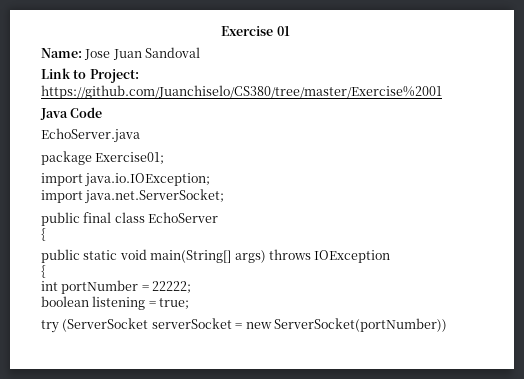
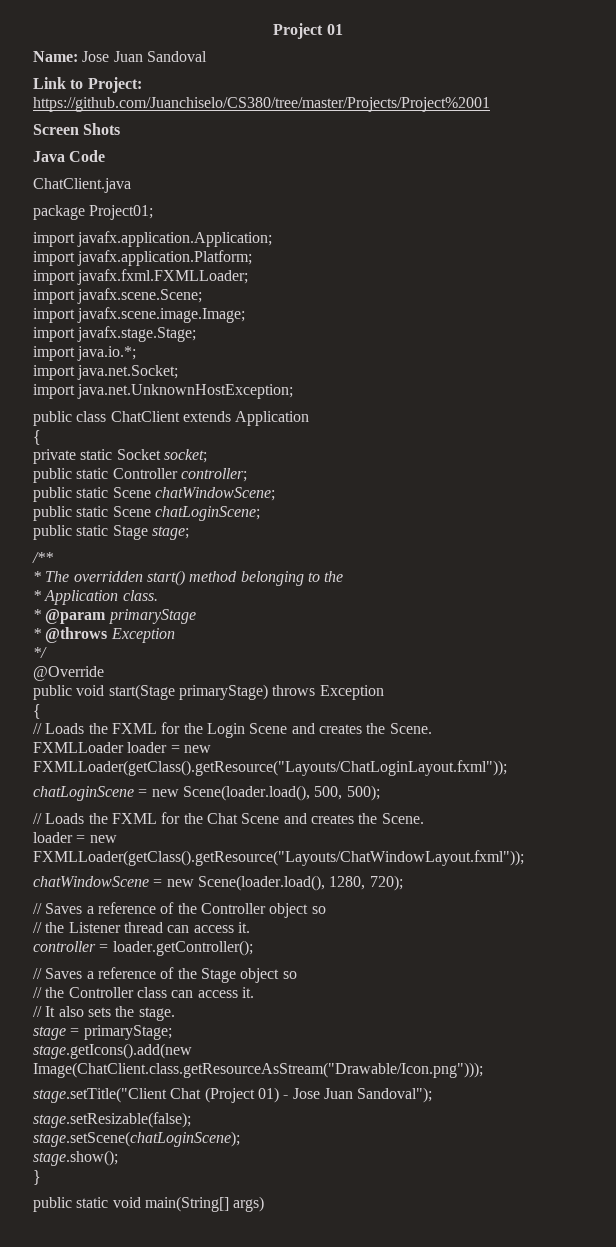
[221,26,274,36] Exercise -> [273,23,324,39] Project
[41,85,442,99] https://github.com/Juanchiselo/CS380/tree/master/Exercise%2001 -> [33,97,490,112] [33,123,121,135] https://github.com/Juanchiselo/CS380/tree/master/Projects/Project%2001 // Screen Shots
[41,128,140,143] EchoServer.java -> [33,178,131,193] ChatClient.java
[95,152,165,164] [41,173,211,187] [41,189,225,204] [41,212,219,226] [41,228,46,241] Exercise01; // import java.io.IOException; // import java.net.ServerSocket; // public final class EchoServer // { -> [89,205,154,220] [33,231,273,247] [33,250,253,266] [33,269,249,285] [33,288,203,304] [33,307,246,323] [33,326,197,342] [33,346,137,361] [33,365,179,380] [33,384,294,399] [33,411,310,426] [33,430,41,445] [33,449,207,464] [33,468,247,483] [33,487,275,502] [33,506,260,521] [33,525,189,540] [32,552,53,563] [33,570,344,586] [33,590,158,605] [33,609,196,624] [33,627,175,643] [33,647,47,658] [33,666,104,681] [33,684,384,700] [33,704,41,719] [33,722,432,738] [33,742,211,753] [33,760,507,776] [33,785,380,801] [33,812,424,824] [33,832,117,843] [33,850,524,866] [33,875,403,891] [33,902,326,918] [33,922,250,933] [33,940,253,956] [33,967,297,983] [33,987,254,998] [33,1006,175,1021] [33,1025,172,1040] [33,1043,192,1059] [33,1062,483,1078] [33,1087,433,1103] [33,1112,191,1128] [33,1131,240,1147] [33,1150,118,1166] [33,1170,41,1185] Project01; // import javafx.application.Application; // import javafx.application.Platform; // import javafx.fxml.FXMLLoader; // import javafx.scene.Scene; // import javafx.scene.image.Image; // import javafx.stage.Stage; // import java.io.*; // import java.net.Socket; // import java.net.UnknownHostException; // public class ChatClient extends Application // { // private static Socket socket; // public static Controller controller; // public static Scene chatWindowScene; // public static Scene chatLoginScene; // public static Stage stage; // /** // * The overridden start() method belonging to the // * Application class. // * @param primaryStage // * @throws Exception // */ // @Override // public void start(Stage primaryStage) throws Exception // { // // Loads the FXML for the Login Scene and creates the Scene. // FXMLLoader loader = new FXMLLoader(getClass().getResource("Layouts/ChatLoginLayout.fxml")); // chatLoginScene = new Scene(loader.load(), 500, 500); // // Loads the FXML for the Chat Scene and creates the Scene. // loader = new FXMLLoader(getClass().getResource("Layouts/ChatWindowLayout.fxml")); // chatWindowScene = new Scene(loader.load(), 1280, 720); // // Saves a reference of the Controller object so // // the Listener thread can access it. // controller = loader.getController(); // // Saves a reference of the Stage object so // // the Controller class can access it. // // It also sets the stage. // stage = primaryStage; // stage.getIcons().add(new Image(ChatClient.class.getResourceAsStream("Drawable/Icon.png"))); // stage.setTitle("Client Chat (Project 01) - Jose Juan Sandoval"); // stage.setResizable(false); // stage.setScene(chatLoginScene); // stage.show(); // }
[268,249,391,263] [41,265,46,278] [41,280,192,294] [41,296,190,310] [41,318,447,333] throws IOException // { // int portNumber = 22222; // boolean listening = true; // try (ServerSocket serverSocket = new ServerSocket(portNumber)) -> (265, 1204) none

